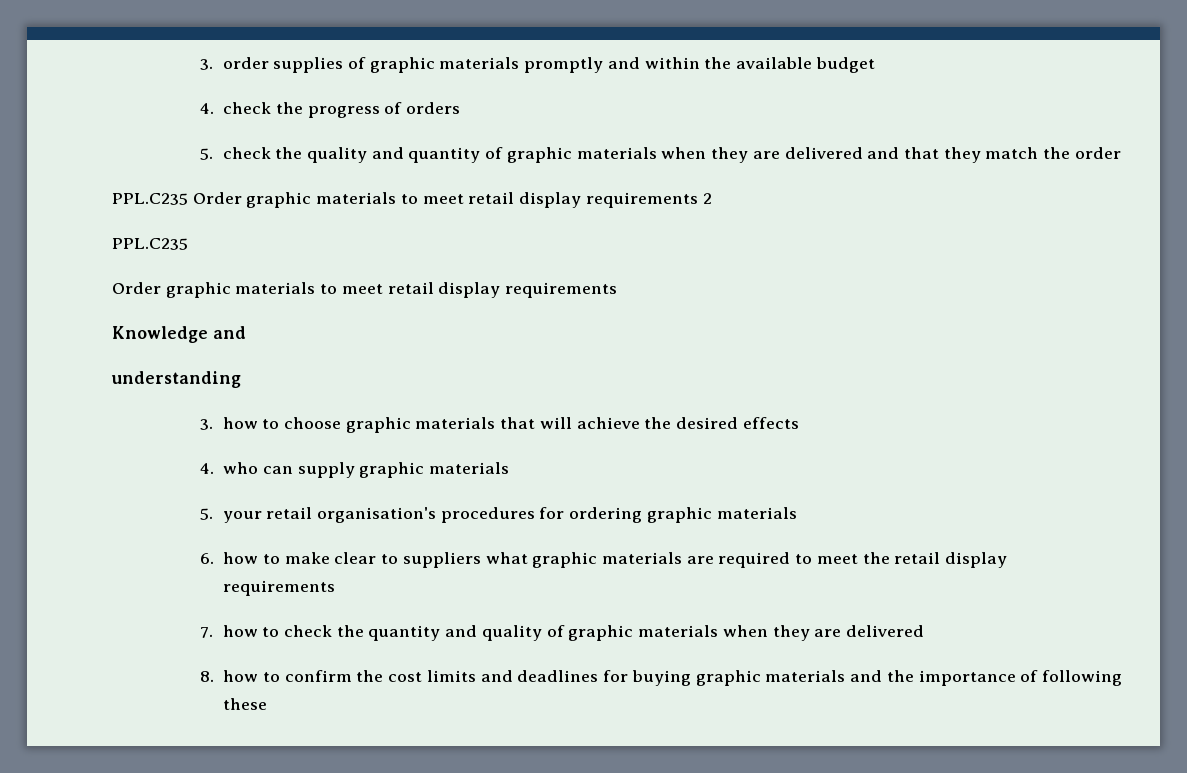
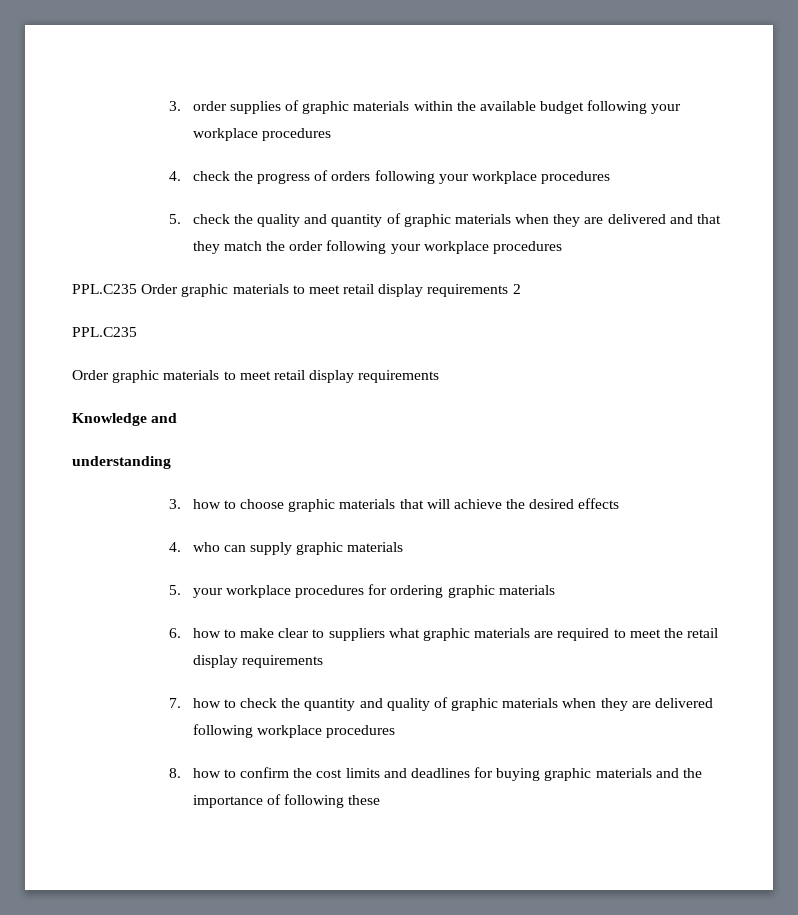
[524,57,640,73] promptly and -> (410, 106) none
(875, 65) none -> [587,100,682,114] [192,128,331,141] following your workplace procedures
(461, 108) none -> [374,170,611,184] following your workplace procedures
(1121, 153) none -> [326,240,562,254] following your workplace procedures
[266,507,436,523] retail organisation's -> [225,585,291,598] workplace
(924, 631) none -> [192,724,395,738] following workplace procedures

